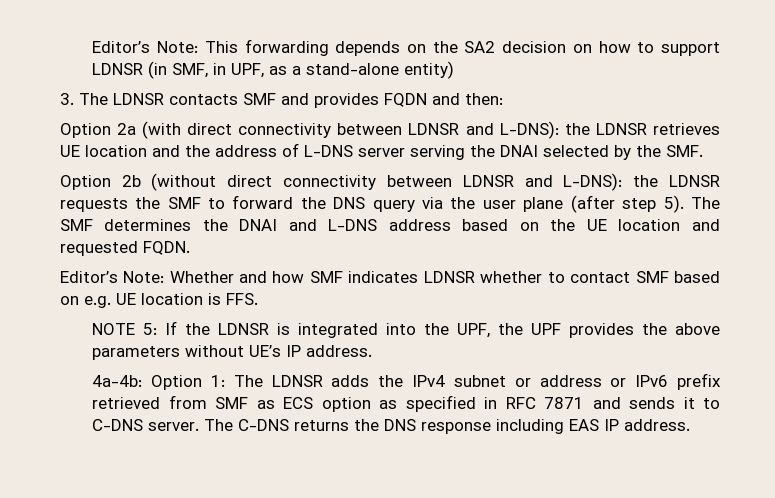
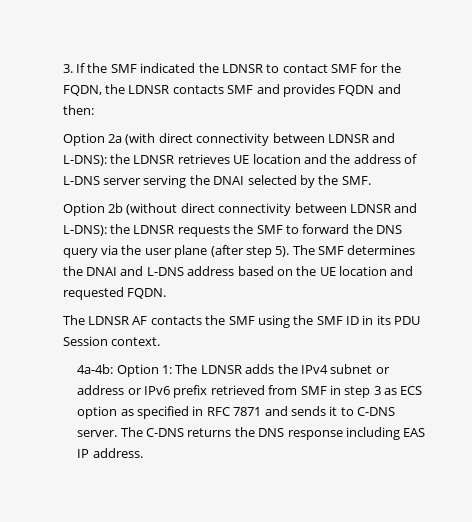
[92,39,720,56] [92,61,455,79] [59,93,108,105] Editor’s Note: This forwarding depends on the SA2 decision on how to support LDNSR (in SMF, in UPF, as a stand-alone entity) // 3. The -> [62,63,401,73] [62,84,126,96] 3. If the SMF indicated the LDNSR to contact SMF for the FQDN, the
[59,271,720,283] [59,293,258,308] [92,321,720,338] [92,345,373,360] Editor’s Note: Whether and how SMF indicates LDNSR whether to contact SMF based on e.g. UE location is FFS. // NOTE 5: If the LDNSR is integrated into the UPF, the UPF provides the above parameters without UE’s IP address. -> [62,315,421,328] [62,336,161,346] The LDNSR AF contacts the SMF using the SMF ID in its PDU Session context.
(249, 403) none -> [329,385,381,398] in step 3

